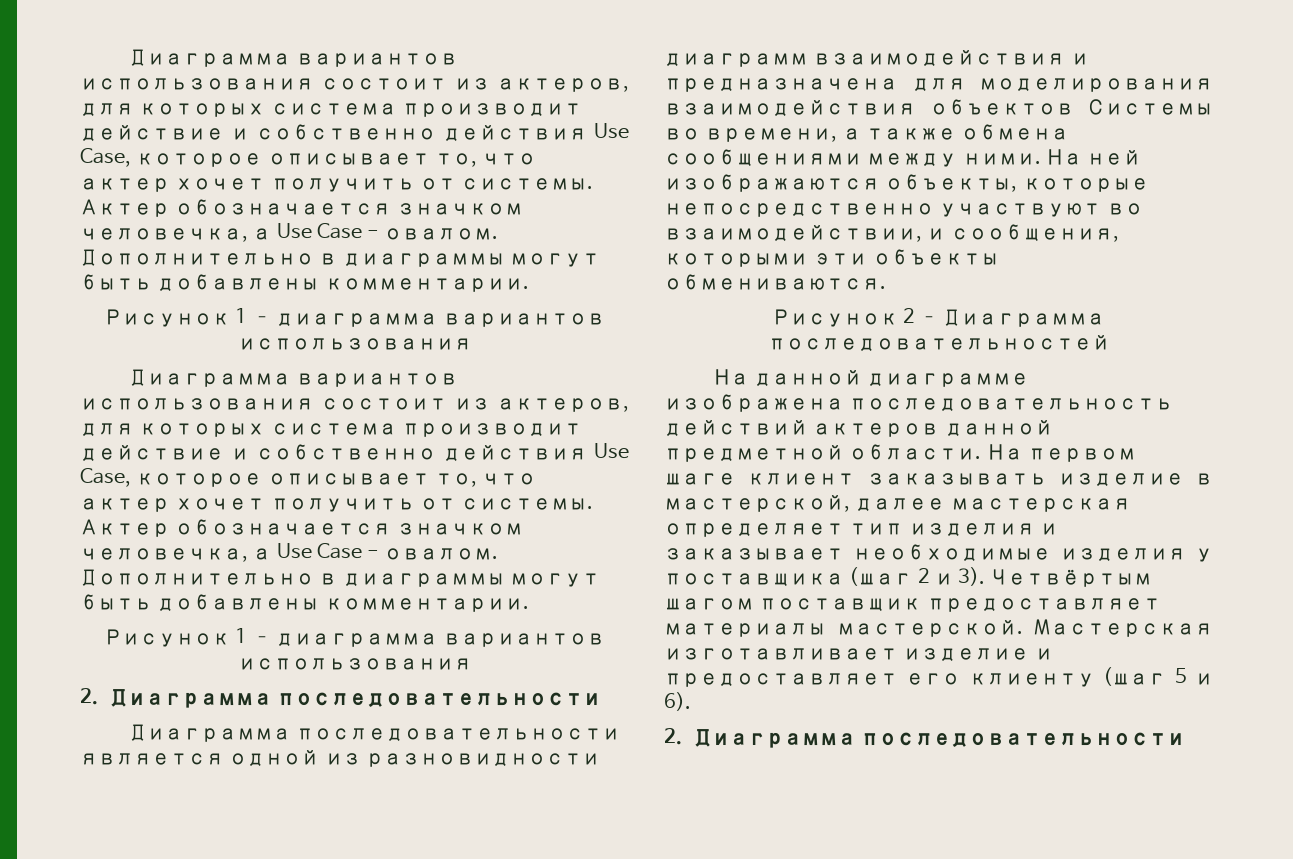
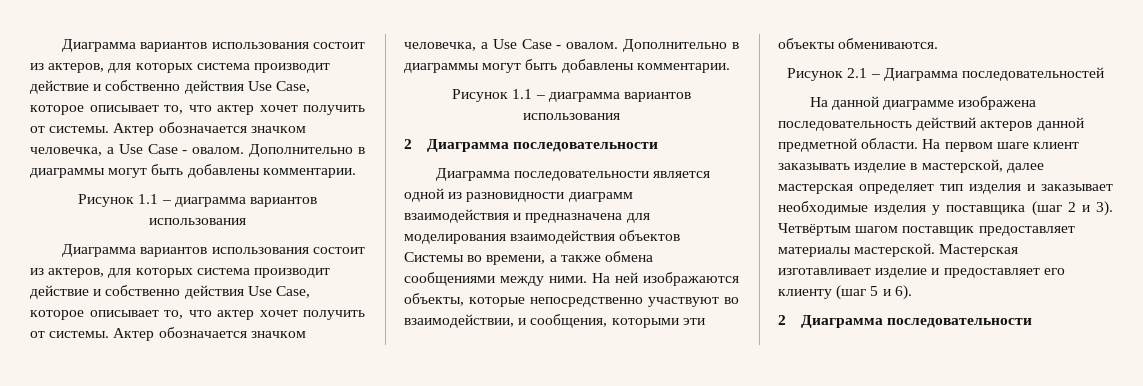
[235,308,248,323] 1 -> [138,194,159,204] 1.1
[235,628,606,647] [237,658,472,670] [80,688,98,705] 1 – диаграмма вариантов использования // 2. -> [512,89,691,102] [523,113,620,120] [404,139,412,149] 1.1 – диаграмма вариантов использования // 2
[902,308,915,323] 2 -> [847,68,868,78] 2.1
[664,728,682,745] 2. -> [778,315,786,325] 2

